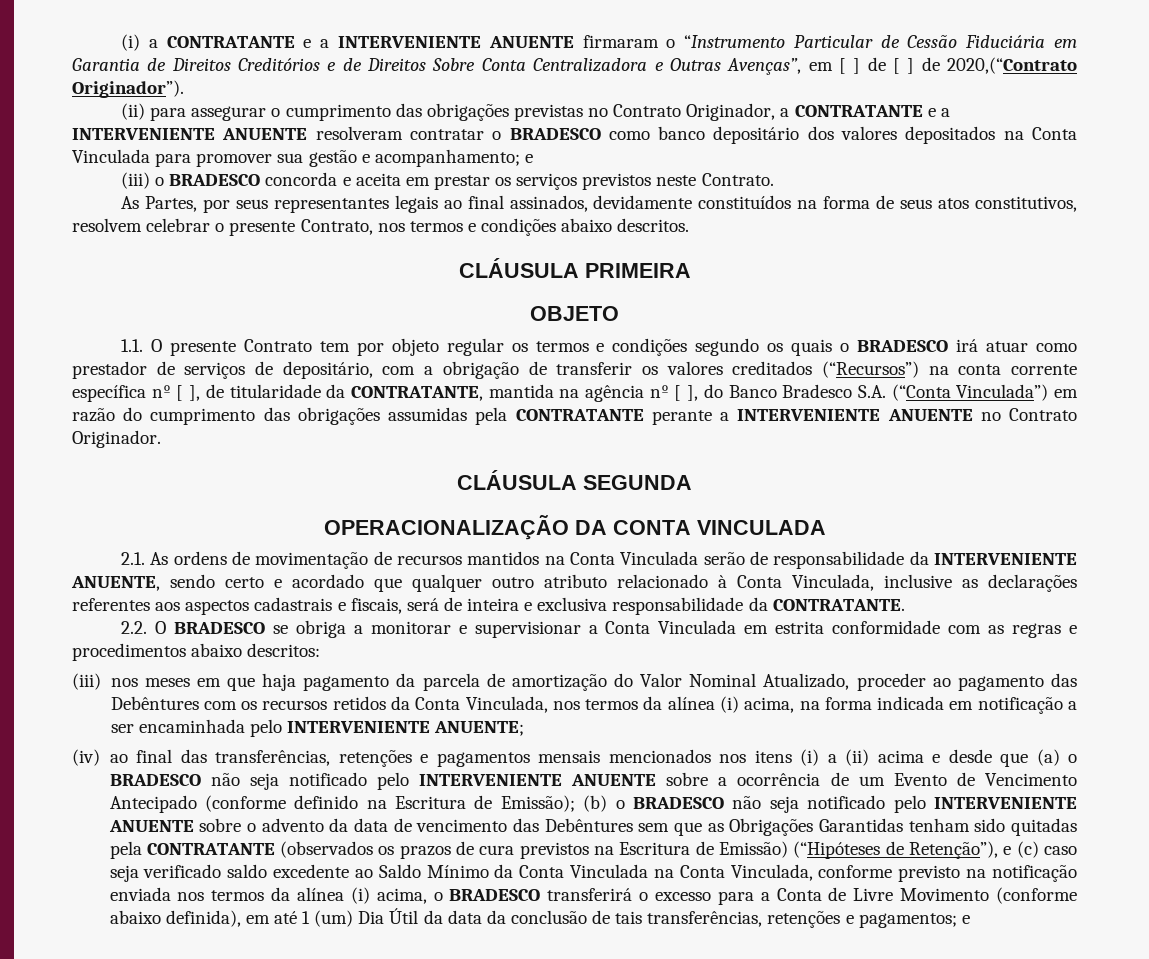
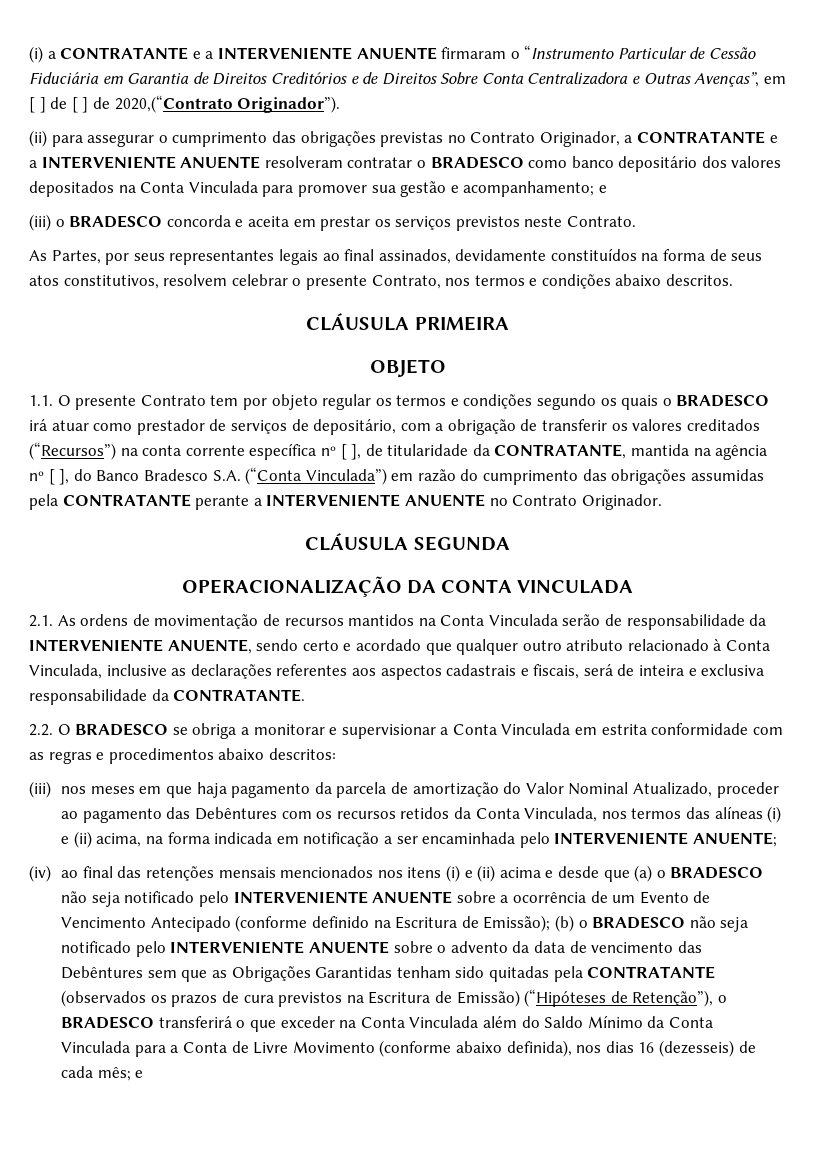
[643,696,739,713] da alínea (i) -> [685,806,782,823] [61,831,92,848] das alíneas (i) e (ii)
[215,750,530,767] transferências, retenções e pagamentos -> [146,866,215,881] retenções
[827,754,837,763] a -> [464,870,473,878] e
[1003,841,1078,858] [109,864,373,882] e (c) caso seja verificado saldo excedente ao -> [717,995,727,1003] [61,1016,540,1032] o BRADESCO transferirá o que exceder na Conta Vinculada além do
[653,864,1077,882] [109,887,711,904] na Conta Vinculada, conforme previsto na notificação enviada nos termos da alínea (i) acima, o BRADESCO transferirá o excesso -> (131, 1047) none
[245,908,957,928] em até 1 (um) Dia Útil da data da conclusão de tais transferências, retenções e pagamentos; -> [576,1040,756,1057] [61,1066,131,1081] nos dias 16 (dezesseis) de cada mês;

